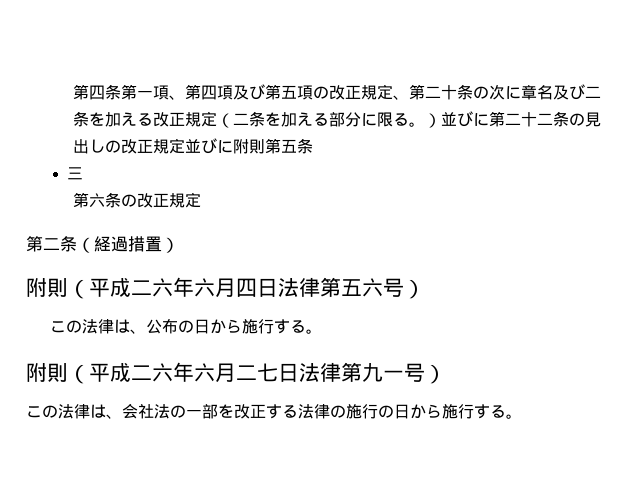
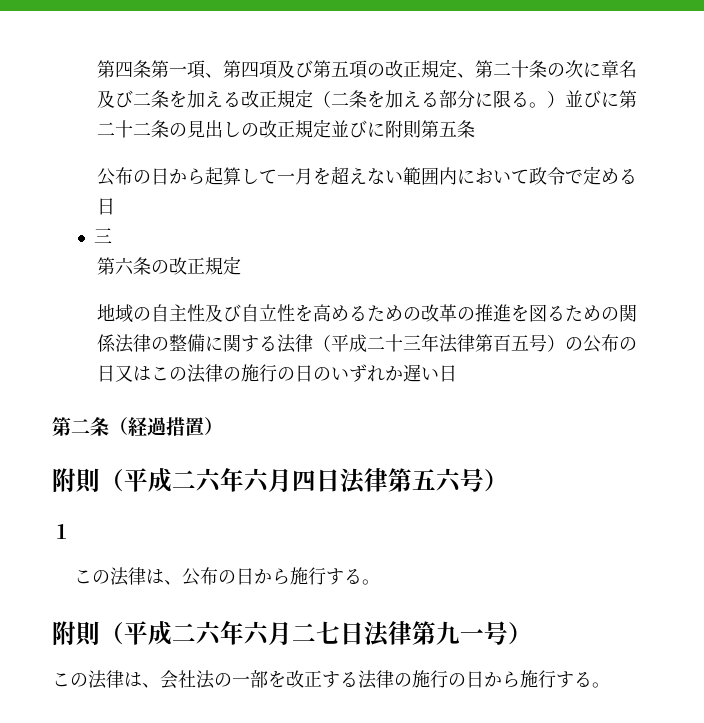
(314, 146) none -> [96,166,637,186] [96,198,115,215] // 公布の日から起算して一月を超えない範囲内において政令で定める日
(202, 200) none -> [96,304,637,323] [96,333,637,353] [96,364,457,383] // 地域の自主性及び自立性を高めるための改革の推進を図るための関係法律の整備に関する法律（平成二十三年法律第百五号）の公布の日又はこの法律の施行の日のいずれか遅い日
(425, 289) none -> [52,524,71,539] // １

